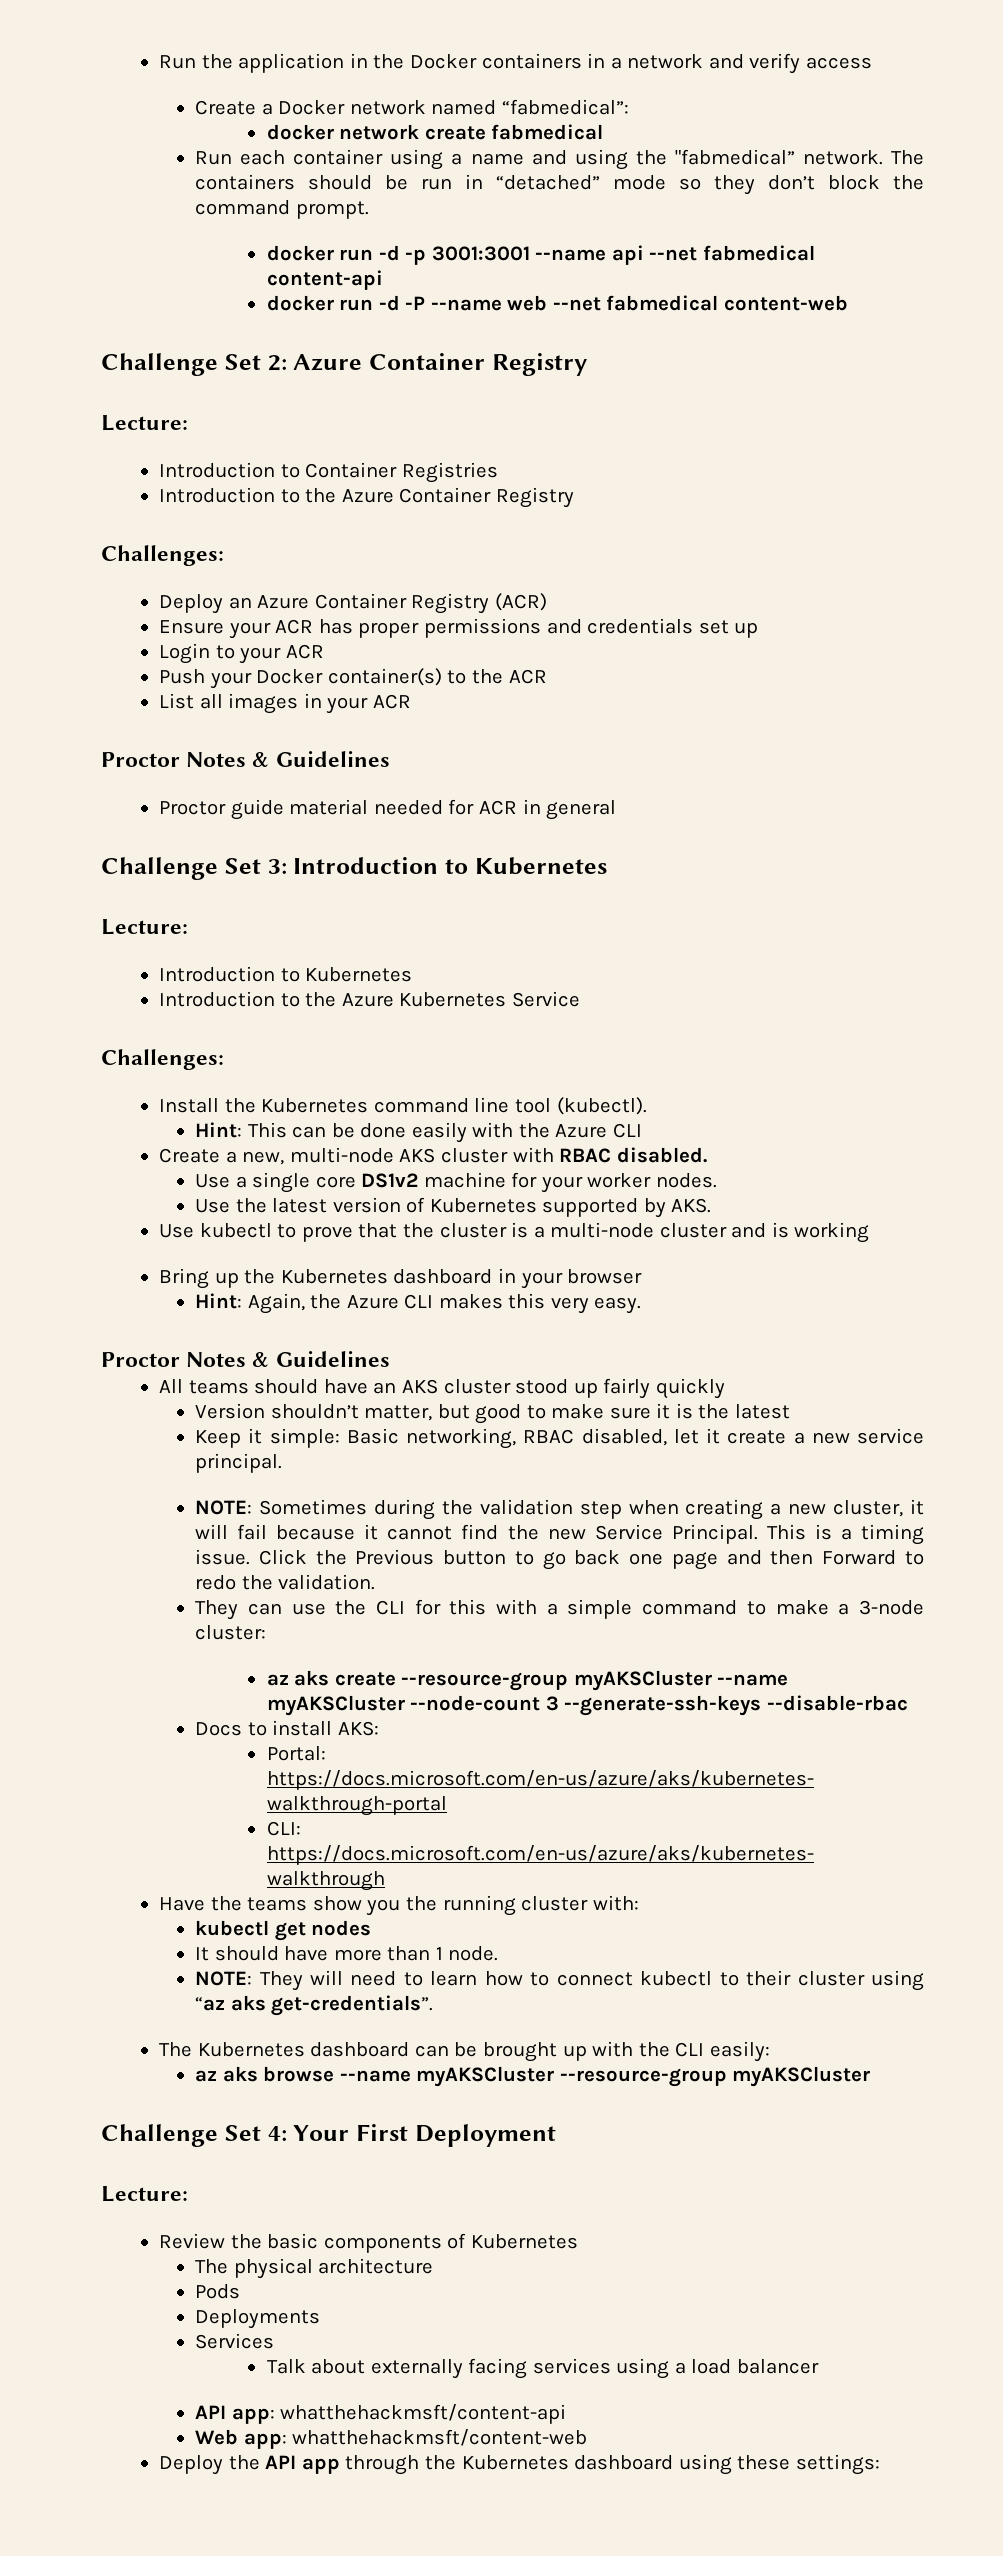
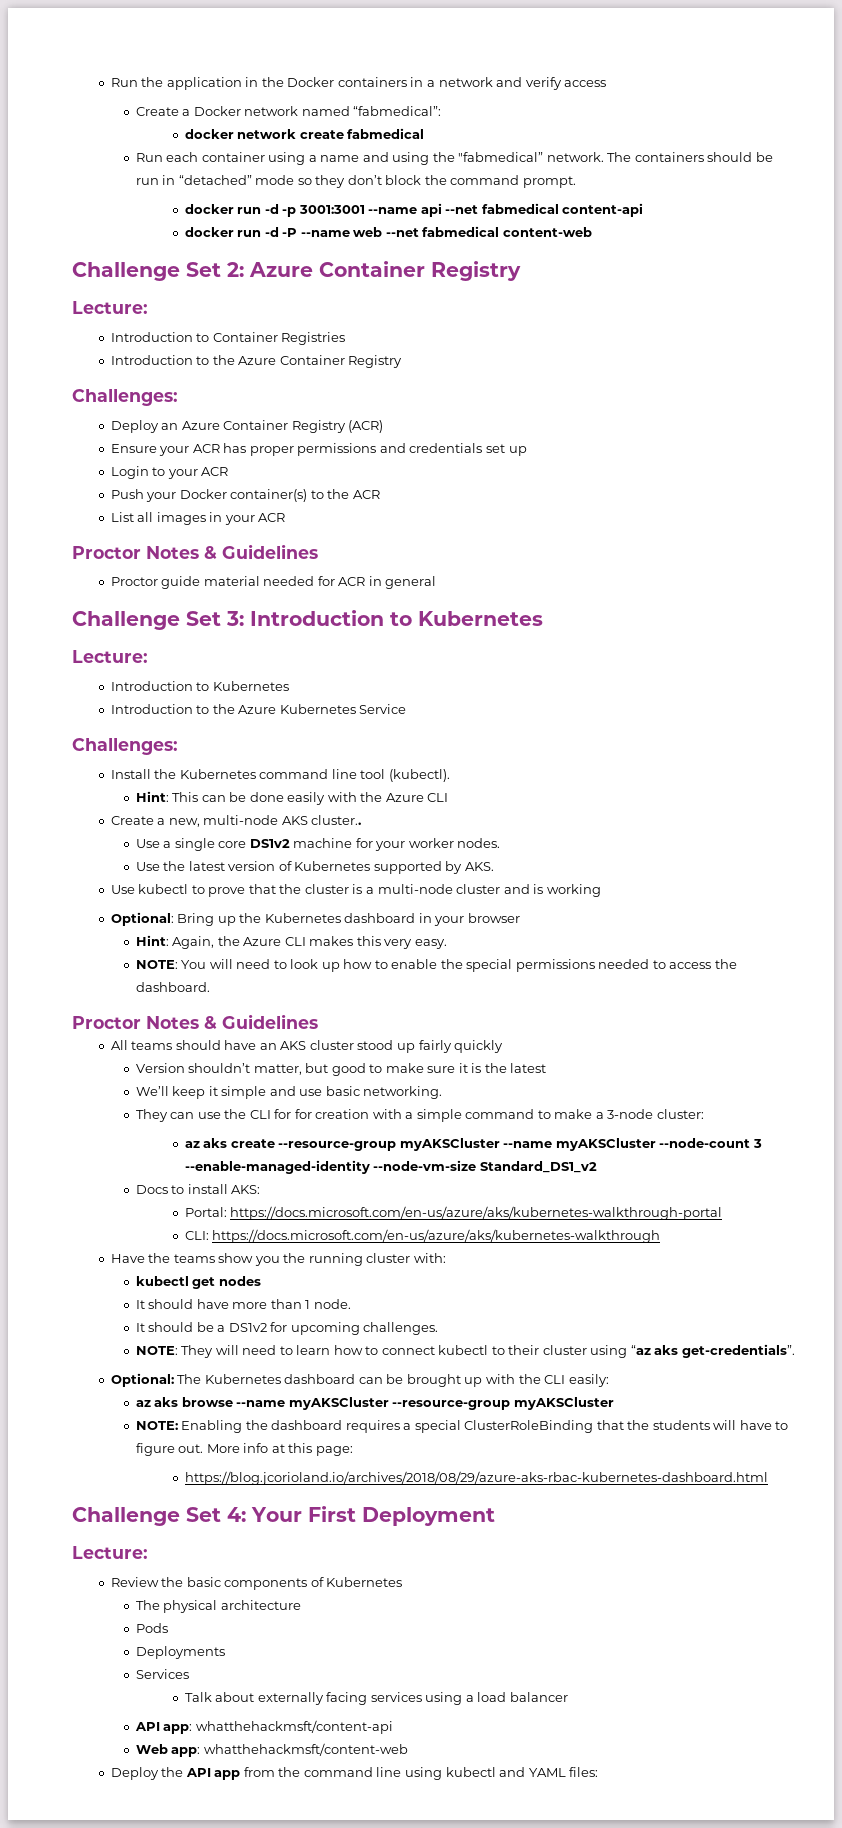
[441,1147,707,1163] cluster with RBAC disabled. -> [311,815,362,825] cluster..
(870, 1232) none -> [110,912,174,926] Optional:
(642, 1305) none -> [135,959,737,972] [135,982,210,992] // NOTE: You will need to look up how to enable the special permissions needed to access the dashboard.
[195,1428,925,1449] [195,1453,283,1473] [195,1499,925,1520] [195,1524,925,1545] [195,1549,925,1570] [195,1574,376,1590] Keep it simple: Basic networking, RBAC disabled, let it create a new service principal. // NOTE: Sometimes during the validation step when creating a new cluster, it will fail because it cannot find the new Service Principal. This is a timing issue. Click the Previous button to go back one page and then Forward to redo the validation. -> [135,1086,443,1099] We’ll keep it simple and use basic networking.
[449,1599,487,1615] this -> [294,1109,370,1119] for creation
[564,1695,908,1716] --generate-ssh-keys --disable-rbac -> [184,1160,597,1174] --enable-managed-identity --node-vm-size Standard_DS1_v2
(499, 1953) none -> [135,1322,439,1335] // It should be a DS1v2 for upcoming challenges.
(434, 2005) none -> [110,1373,174,1387] Optional:
(871, 2076) none -> [135,1420,789,1433] [135,1443,353,1456] [184,1471,768,1485] // NOTE: Enabling the dashboard requires a special ClusterRoleBinding that the students will have to figure out. More info at this page: // https://blog.jcorioland.io/archives/2018/08/29/azure-aks-rbac-kubernetes-dashboard.html
[345,2454,880,2475] through the Kubernetes dashboard using these settings: -> [243,1767,599,1780] from the command line using kubectl and YAML files:

